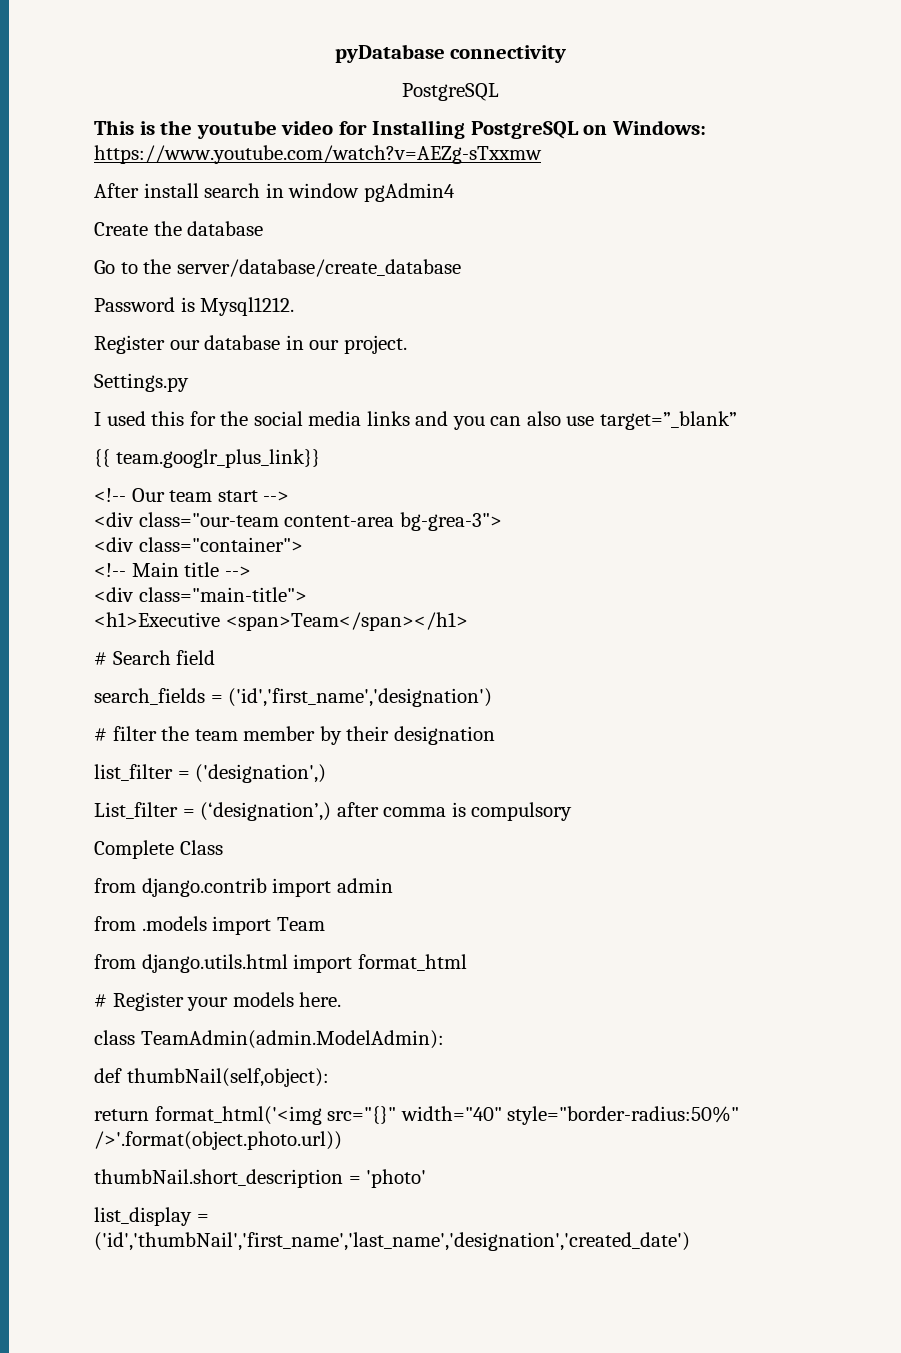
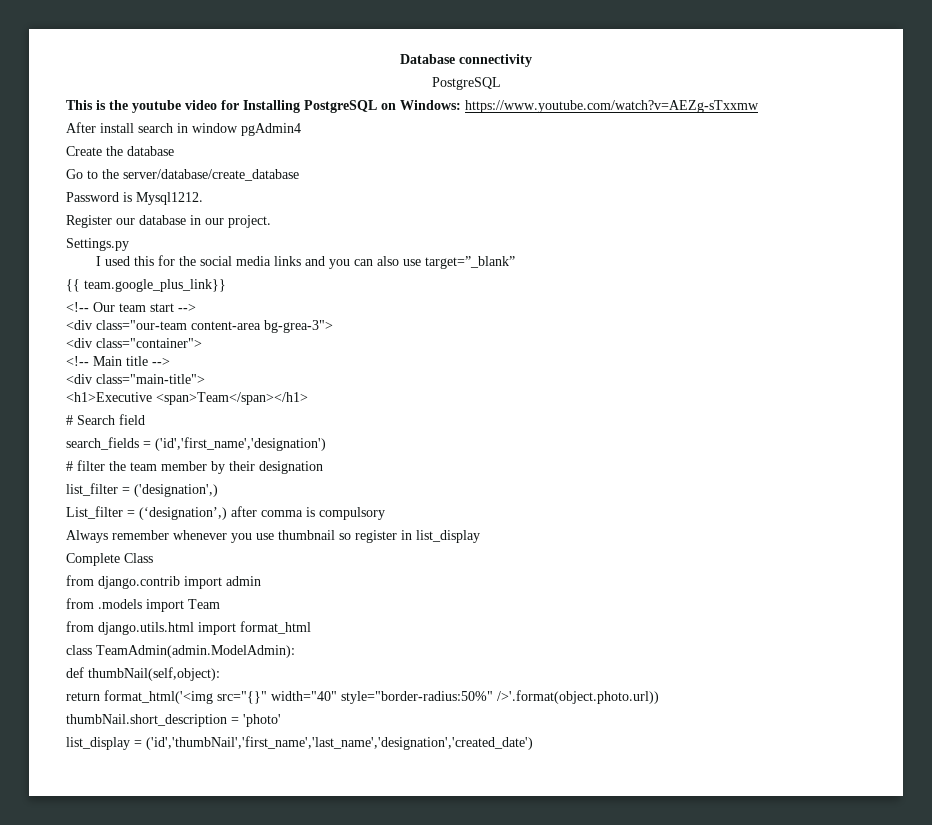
[334,44,445,63] pyDatabase -> [400,54,455,64] Database
[115,449,320,468] team.googlr_plus_link}} -> [84,279,226,292] team.google_plus_link}}
(573, 811) none -> [66,530,480,543] // Always remember whenever you use thumbnail so register in list_display
[94,992,342,1011] // # Register your models here. -> (311, 627) none

